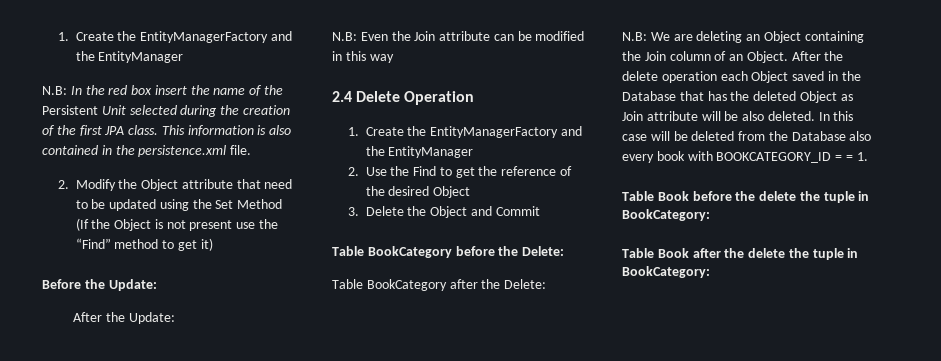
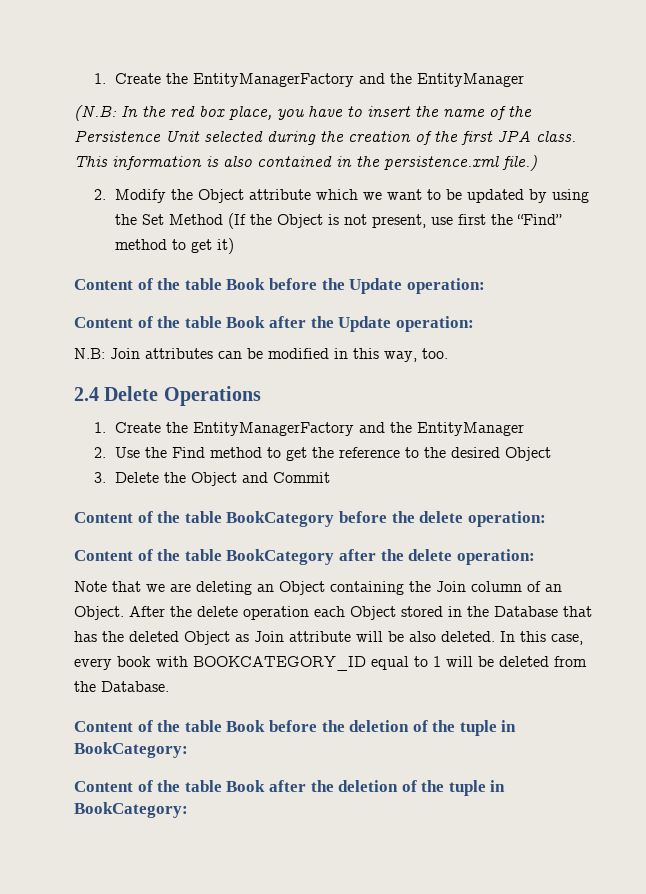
[57,31,292,43] [75,51,184,63] [42,86,67,95] 1. Create the EntityManagerFactory and the EntityManager // N.B: -> [94,73,524,87] [74,105,117,121] 1. Create the EntityManagerFactory and the EntityManager // (N.B:
(153, 90) none -> [229,106,362,120] place, you have to
[42,105,98,115] Persistent -> [74,130,161,142] Persistence
[230,145,252,155] file. -> [502,155,537,171] file.)
[236,179,293,189] that need -> [315,189,422,200] which we want
(157, 205) none -> [528,189,547,203] by
[189,220,256,231] present use -> [371,214,486,228] present, use first
[42,279,157,291] [73,312,175,324] [332,31,491,41] Before the Update: // After the Update: // N.B: Even the Join attribute -> [74,278,485,294] [74,316,474,332] [74,348,213,359] Content of the table Book before the Update operation: // Content of the table Book after the Update operation: // N.B: Join attributes
[369,54,394,63] way -> [384,348,448,362] way, too.
[404,91,475,105] Operation -> [163,386,261,406] Operations
(437, 171) none -> [209,447,262,458] method
[559,166,572,176] of -> [404,447,419,458] to
[332,246,565,258] [332,279,547,291] [622,32,670,41] Table BookCategory before the Delete: // Table BookCategory after the Delete: // N.B: We -> [74,511,546,527] [74,549,535,565] [74,581,165,592] Content of the table BookCategory before the delete operation: // Content of the table BookCategory after the delete operation: // Note that we
[792,71,825,81] saved -> [401,606,443,617] stored
[622,134,647,141] case -> [551,634,583,645] [74,656,441,671] case, every book with BOOKCATEGORY_ID equal to 1
[791,131,872,141] [622,151,868,163] [622,191,797,201] Database also every book with BOOKCATEGORY_ID = = 1. // Table Book before the delete -> [101,681,169,692] [74,720,428,732] Database. // Content of the table Book before the deletion of
[622,248,786,258] Table Book after the delete -> [74,780,417,792] Content of the table Book after the deletion of

